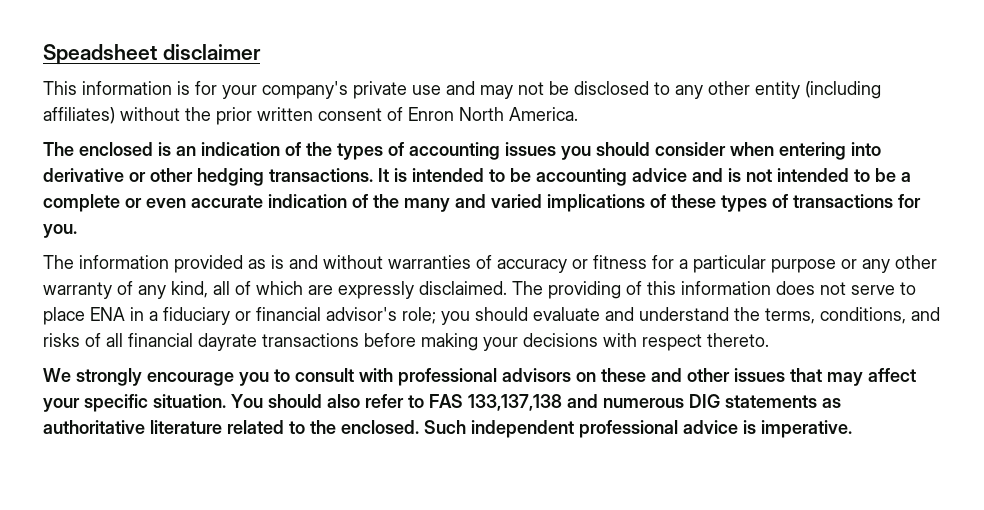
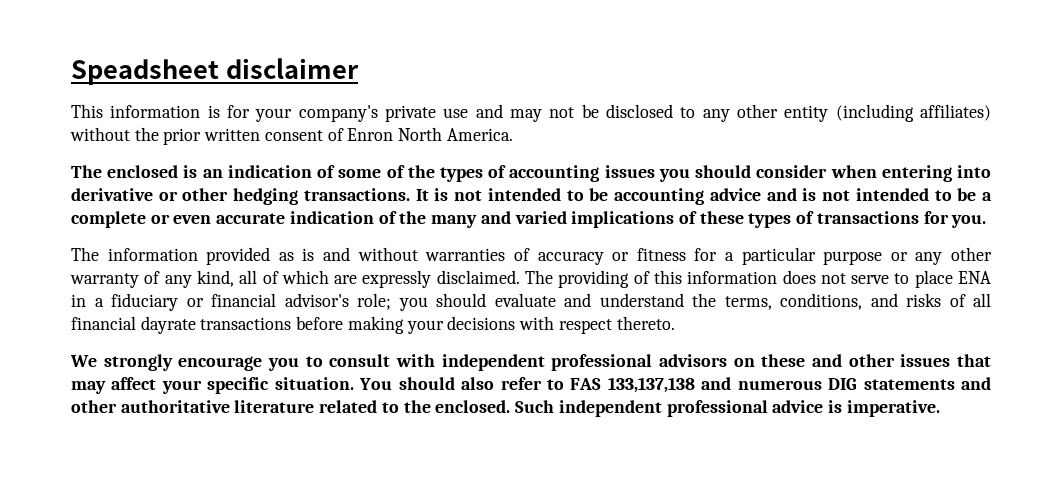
(301, 149) none -> [338,165,405,178] some of
(407, 175) none -> [454,190,483,201] not
(393, 375) none -> [441,354,545,371] independent
[822,398,841,408] as -> [961,377,991,390] [71,400,117,413] and other

